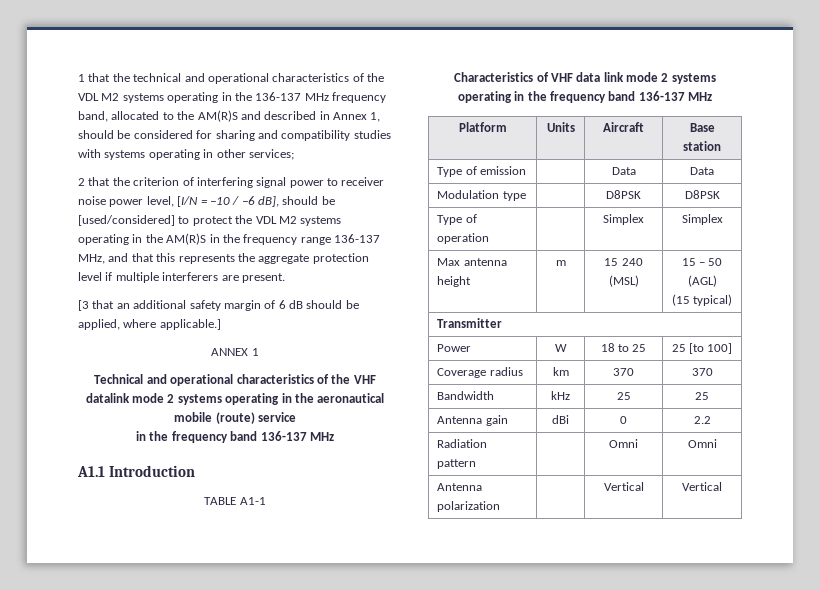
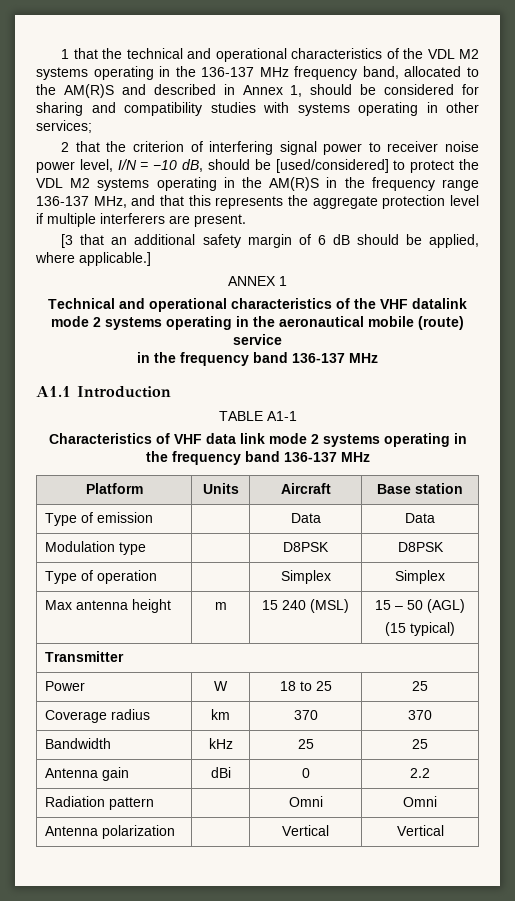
[177,196,199,207] [I/N -> [117,159,137,170] I/N
[232,196,279,207] / −6 dB], -> [182,159,204,172] dB,
[689,343,733,354] [to 100] -> (428, 686) none

